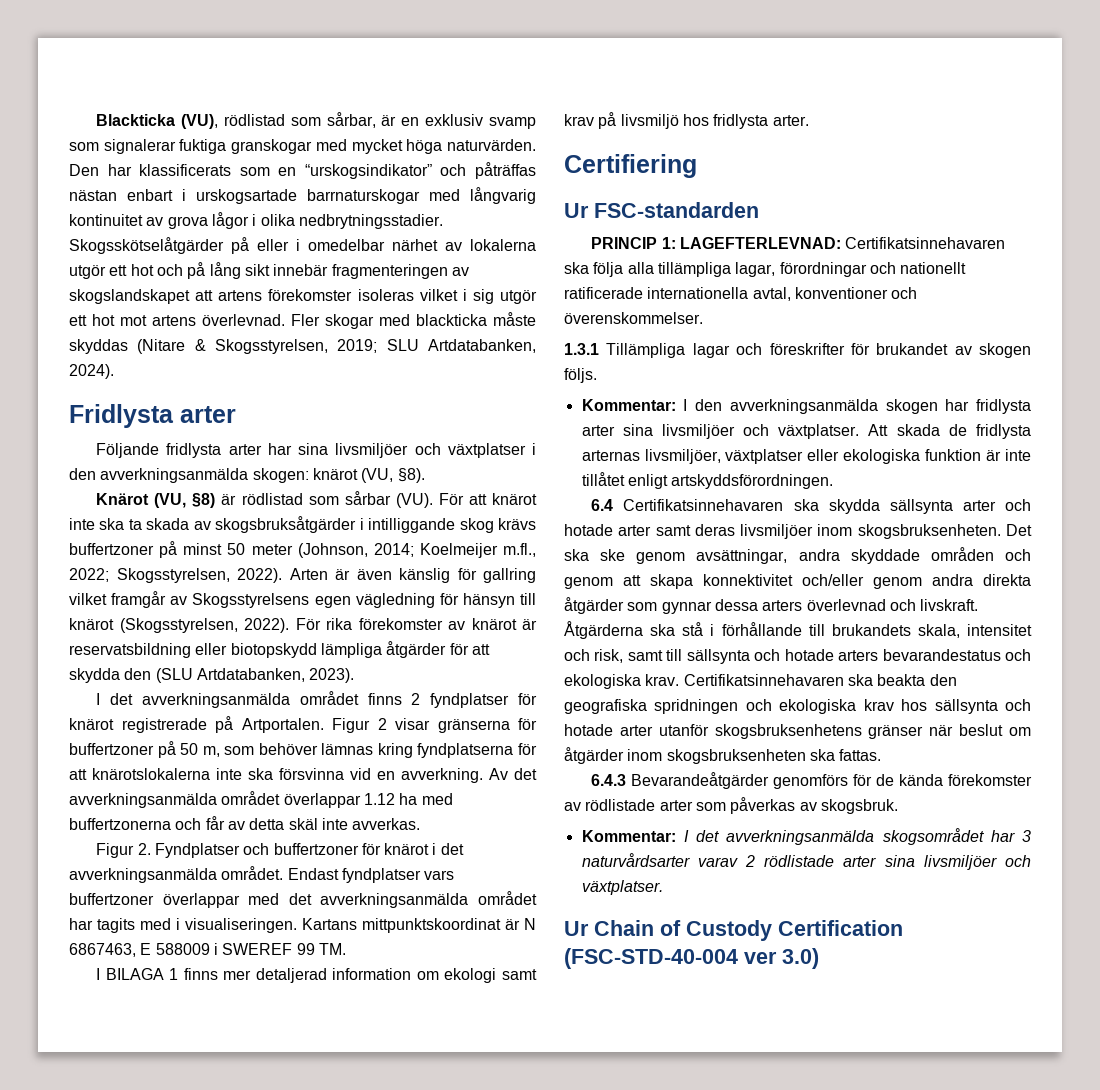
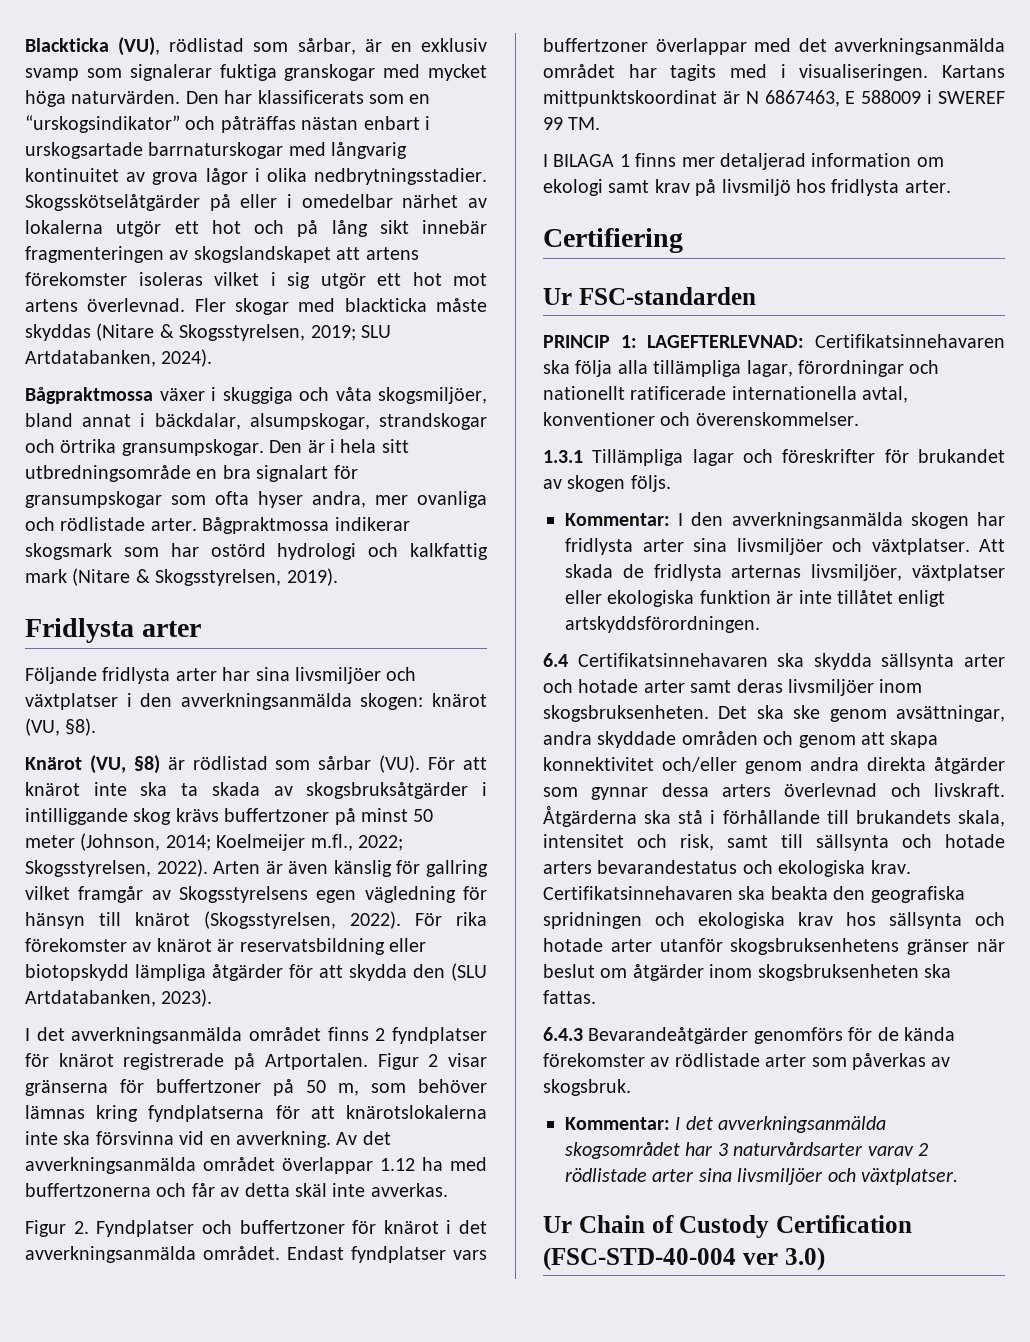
(114, 371) none -> [25,387,487,404] [25,413,487,430] [25,439,409,456] [25,465,358,482] [25,491,487,508] [25,517,410,534] [25,543,488,560] [25,568,338,586] // Bågpraktmossa växer i skuggiga och våta skogsmiljöer, bland annat i bäckdalar, alsumpskogar, strandskogar och örtrika gransumpskogar. Den är i hela sitt utbredningsområde en bra signalart för gransumpskogar som ofta hyser andra, mer ovanliga och rödlistade arter. Bågpraktmossa indikerar skogsmark som har ostörd hydrologi och kalkfattig mark (Nitare & Skogsstyrelsen, 2019).

